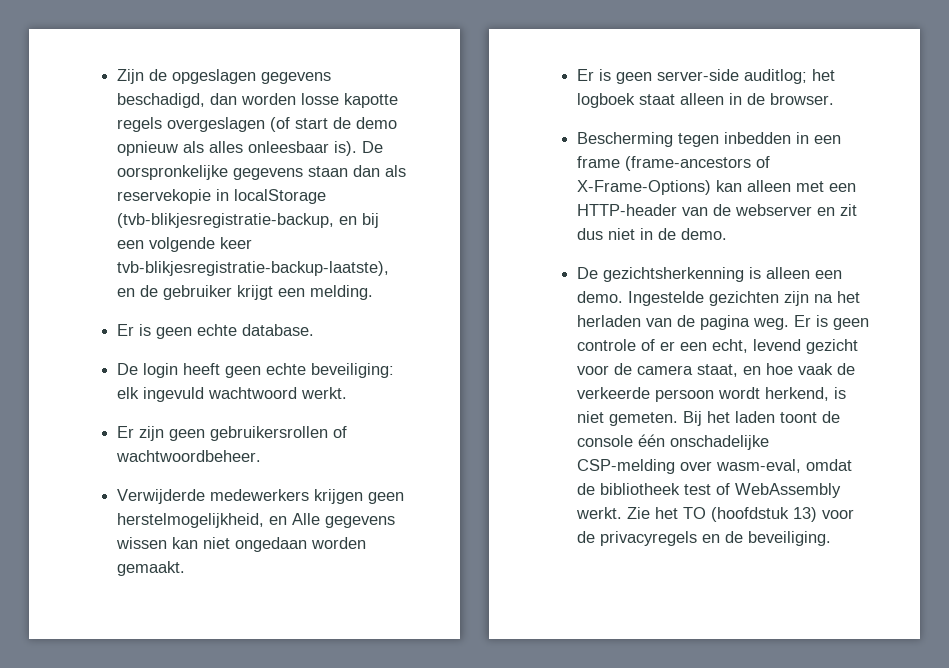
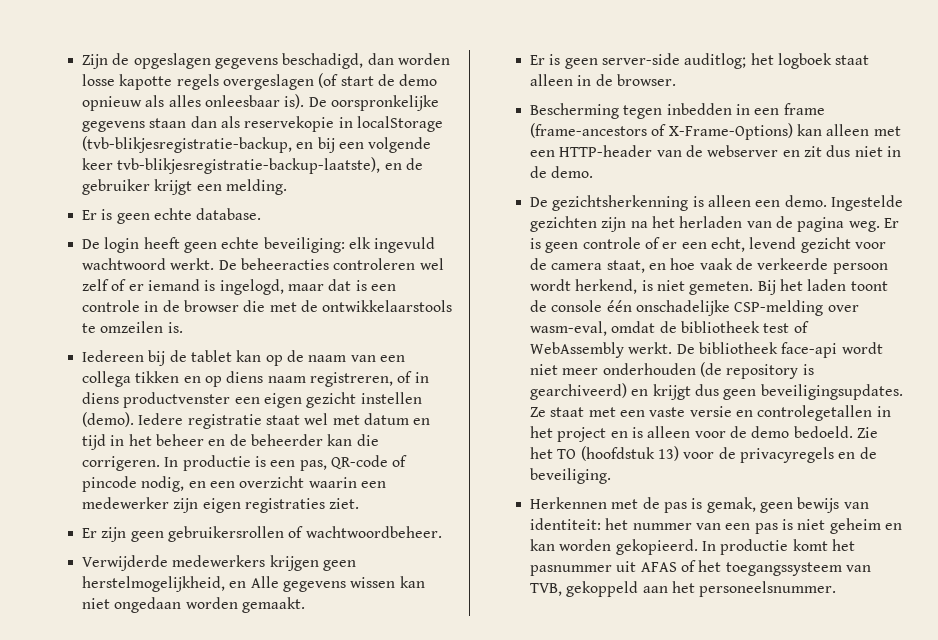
(348, 393) none -> [218,258,444,270] [82,279,396,295] [82,300,453,312] [82,321,183,333] [82,350,405,366] [82,371,429,387] [82,392,422,408] [82,412,431,429] [82,434,379,450] [82,455,408,471] [82,476,386,492] [82,497,360,513] De beheeracties controleren wel zelf of er iemand is ingelogd, maar dat is een controle in de browser die met de ontwikkelaarstools te omzeilen is. // Iedereen bij de tablet kan op de naam van een collega tikken en op diens naam registreren, of in diens productvenster een eigen gezicht instellen (demo). Iedere registratie staat wel met datum en tijd in het beheer en de beheerder kan die corrigeren. In productie is een pas, QR-code of pincode nodig, en een overzicht waarin een medewerker zijn eigen registraties ziet.
(623, 513) none -> [676,342,883,358] [530,362,814,379] [530,383,903,400] [530,405,891,421] [530,426,853,442] De bibliotheek face-api wordt niet meer onderhouden (de repository is gearchiveerd) en krijgt dus geen beveiligingsupdates. Ze staat met een vaste versie en controlegetallen in het project en is alleen voor de demo bedoeld.
(832, 538) none -> [530,497,869,513] [530,518,902,534] [530,539,855,555] [530,560,871,576] [530,581,837,597] // Herkennen met de pas is gemak, geen bewijs van identiteit: het nummer van een pas is niet geheim en kan worden gekopieerd. In productie komt het pasnummer uit AFAS of het toegangssysteem van TVB, gekoppeld aan het personeelsnummer.

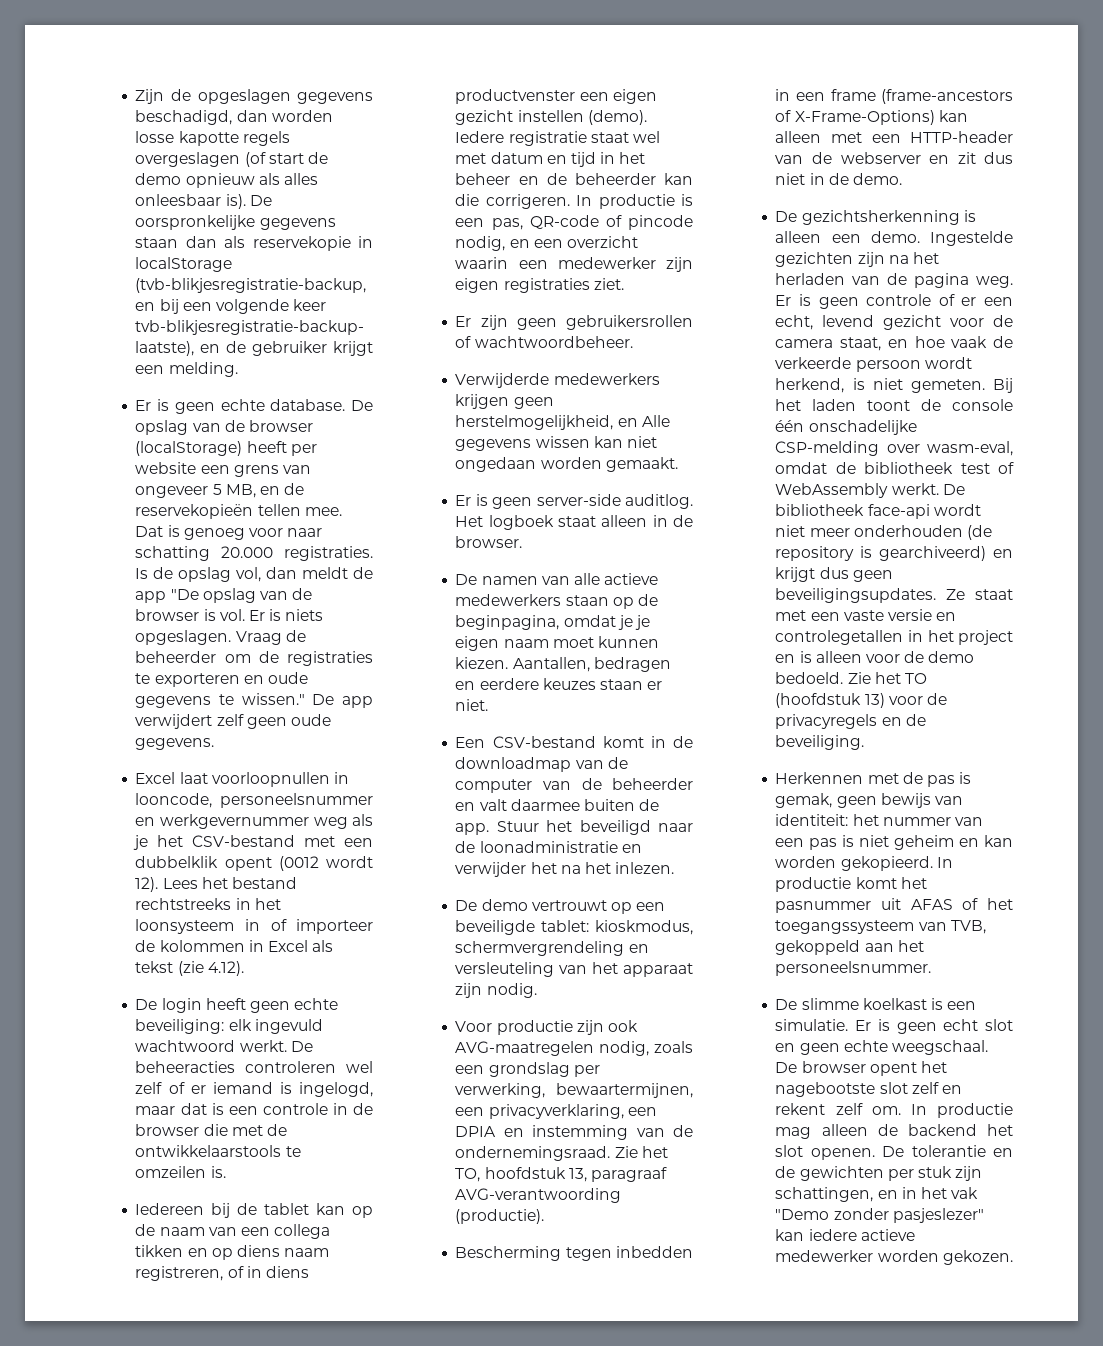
(262, 214) none -> [351,400,373,411] [135,420,314,435] [135,441,317,456] [135,462,312,477] [135,483,305,498] [135,504,342,519] [135,525,323,540] [135,546,373,561] [135,567,373,582] [135,588,313,603] [135,609,324,621] [135,630,306,645] [135,651,373,666] [135,672,309,687] [135,693,373,708] [135,714,332,729] [135,738,215,750] [135,772,350,787] [135,793,373,808] [135,814,373,829] [133,835,373,850] [135,856,373,871] [135,877,298,892] [135,898,281,910] [135,919,373,934] [135,940,334,952] [135,961,244,976] De opslag van de browser (localStorage) heeft per website een grens van ongeveer 5 MB, en de reservekopieën tellen mee. Dat is genoeg voor naar schatting 20.000 registraties. Is de opslag vol, dan meldt de app "De opslag van de browser is vol. Er is niets opgeslagen. Vraag de beheerder om de registraties te exporteren en oude gegevens te wissen." De app verwijdert zelf geen oude gegevens. // Excel laat voorloopnullen in looncode, personeelsnummer en werkgevernummer weg als je het CSV-bestand met een dubbelklik opent (0012 wordt 12). Lees het bestand rechtstreeks in het loonsysteem in of importeer de kolommen in Excel als tekst (zie 4.12).
[684,53,774,69] auditlog; het -> [625,494,693,509] [455,516,484,527] auditlog. Het
(677, 80) none -> [455,573,659,585] [455,594,659,609] [455,615,651,630] [455,636,660,651] [455,657,671,672] [455,678,663,690] [455,699,489,711] [455,736,693,748] [455,757,628,772] [455,778,693,793] [455,799,660,811] [455,820,693,835] [455,841,642,853] [455,862,675,877] [455,899,666,914] [455,920,693,935] [455,941,649,956] [455,962,693,977] [455,983,537,998] [455,1020,639,1035] [455,1041,693,1056] [455,1062,600,1077] [455,1083,693,1098] [455,1104,657,1119] [455,1125,693,1140] [455,1146,668,1161] [455,1167,668,1182] [455,1188,622,1203] [455,1209,545,1224] // De namen van alle actieve medewerkers staan op de beginpagina, omdat je je eigen naam moet kunnen kiezen. Aantallen, bedragen en eerdere keuzes staan er niet. // Een CSV-bestand komt in de downloadmap van de computer van de beheerder en valt daarmee buiten de app. Stuur het beveiligd naar de loonadministratie en verwijder het na het inlezen. // De demo vertrouwt op een beveiligde tablet: kioskmodus, schermvergrendeling en versleuteling van het apparaat zijn nodig. // Voor productie zijn ook AVG-maatregelen nodig, zoals een grondslag per verwerking, bewaartermijnen, een privacyverklaring, een DPIA en instemming van de ondernemingsraad. Zie het TO, hoofdstuk 13, paragraaf AVG-verantwoording (productie).
(837, 589) none -> [775,998,977,1010] [775,1019,1013,1034] [775,1040,989,1055] [775,1061,948,1076] [775,1082,963,1097] [775,1103,1013,1118] [775,1124,1013,1139] [775,1145,1013,1160] [775,1166,983,1181] [775,1187,979,1202] [775,1208,984,1223] [775,1229,915,1241] [775,1250,1013,1265] // De slimme koelkast is een simulatie. Er is geen echt slot en geen echte weegschaal. De browser opent het nagebootste slot zelf en rekent zelf om. In productie mag alleen de backend het slot openen. De tolerantie en de gewichten per stuk zijn schattingen, en in het vak "Demo zonder pasjeslezer" kan iedere actieve medewerker worden gekozen.

